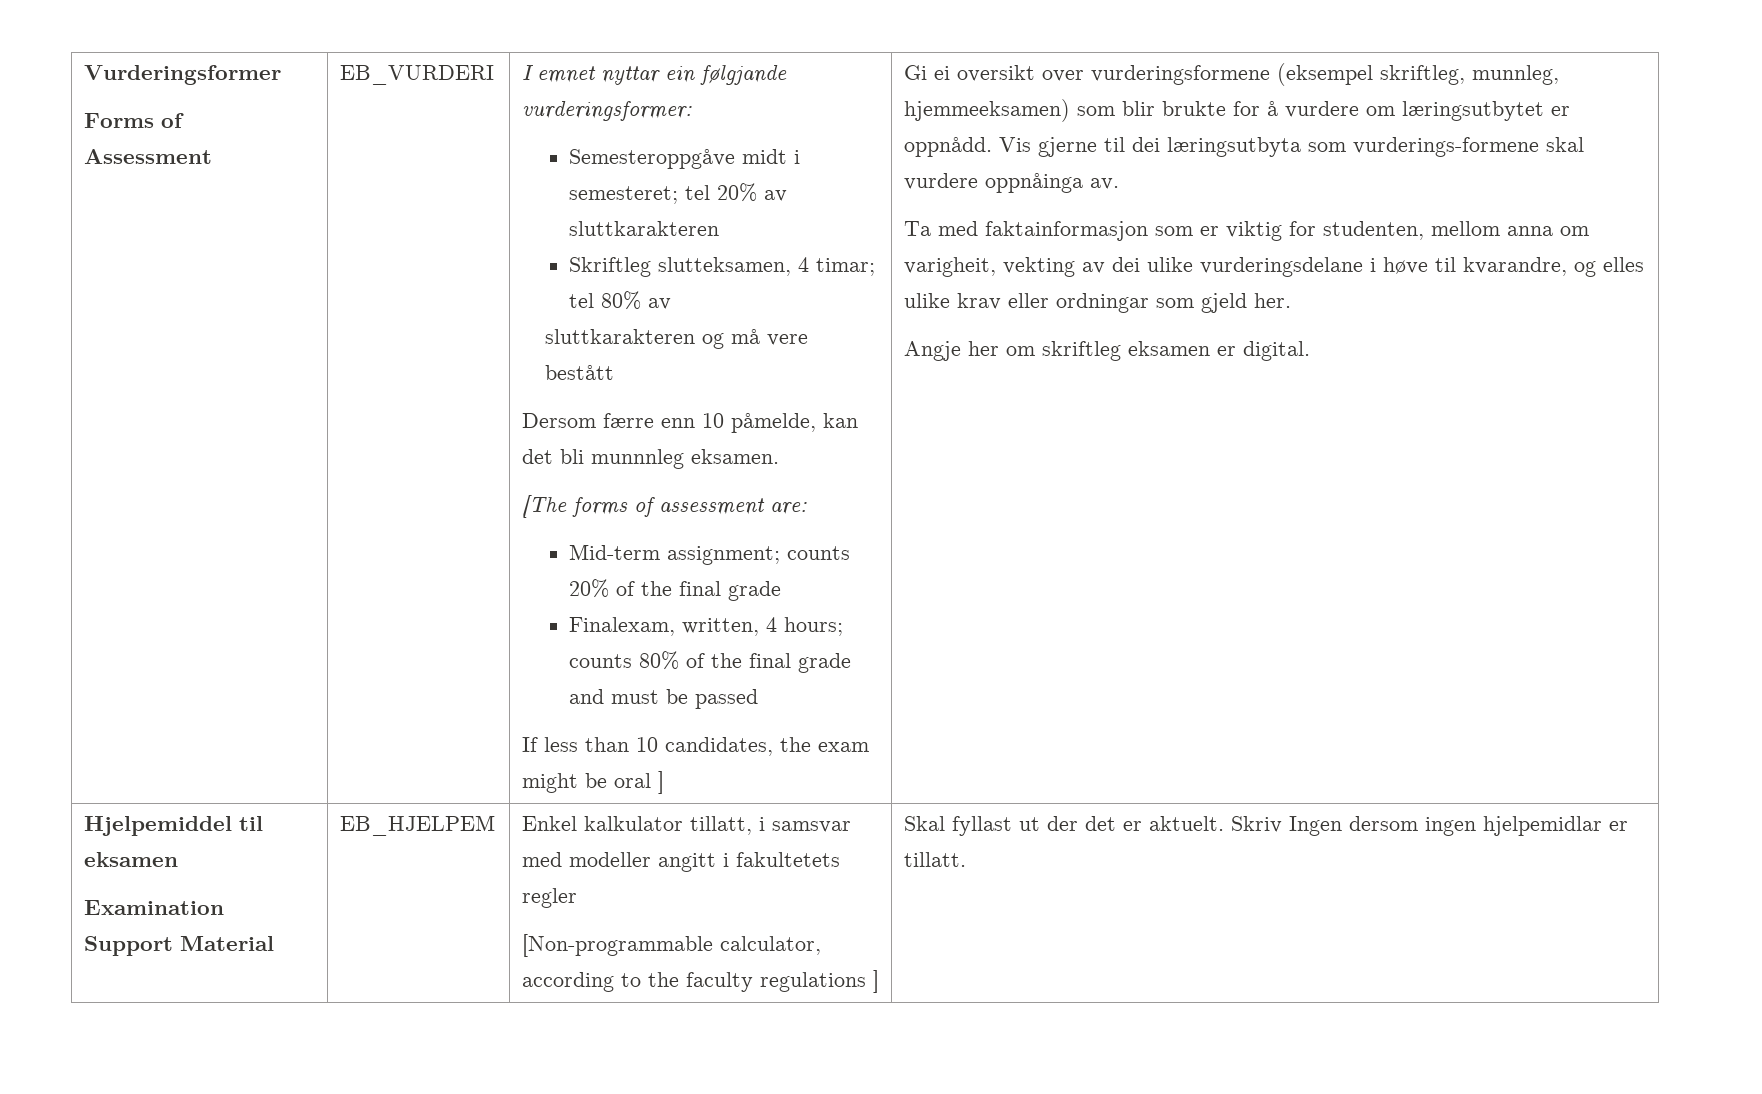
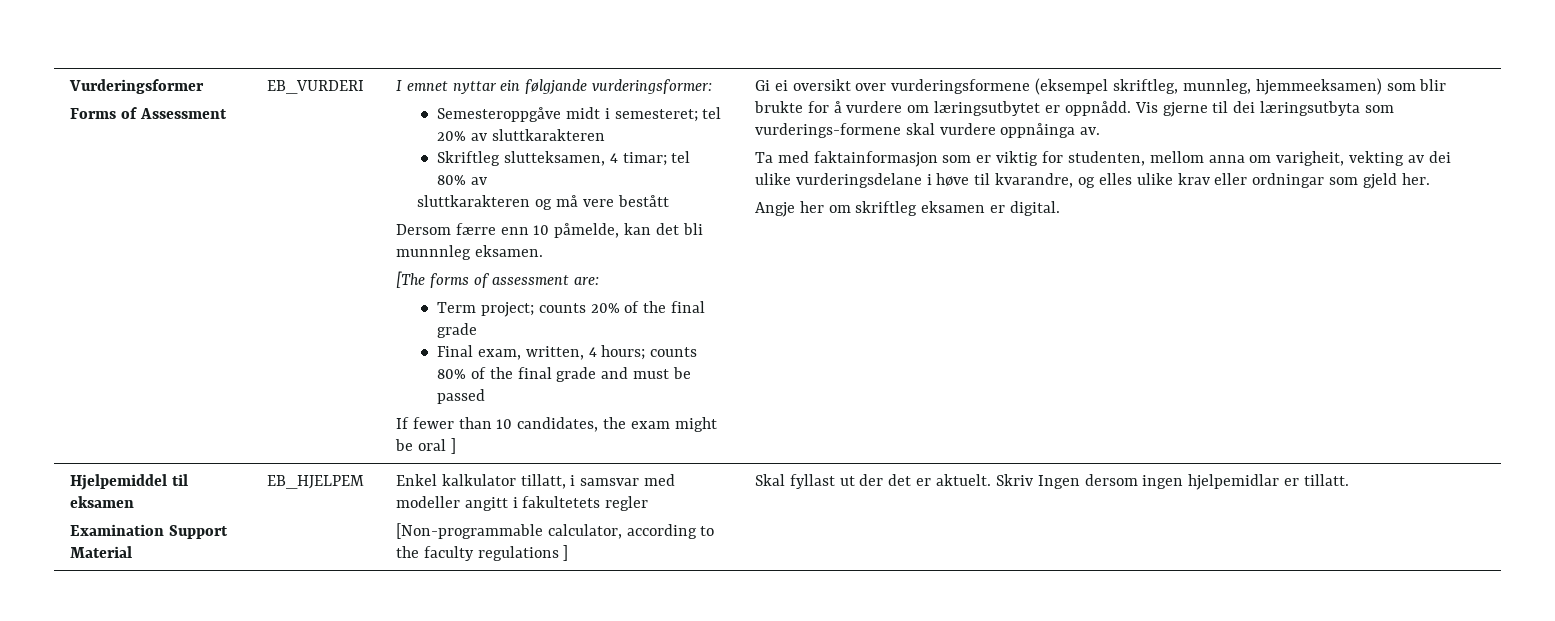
[569,544,781,565] Mid-term assignment; -> [436,302,534,317] Term project;
[569,617,676,636] Finalexam, -> [436,345,521,360] Final exam,
[543,737,578,752] less -> [412,417,454,429] fewer

